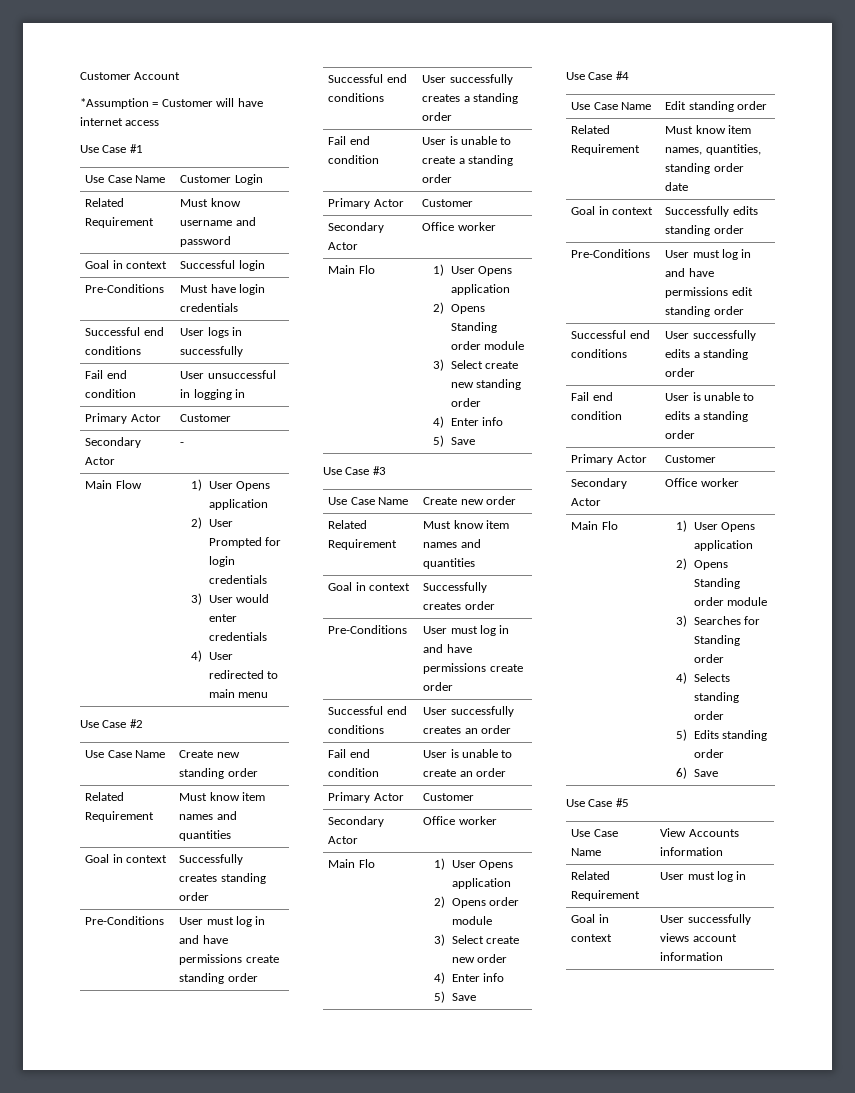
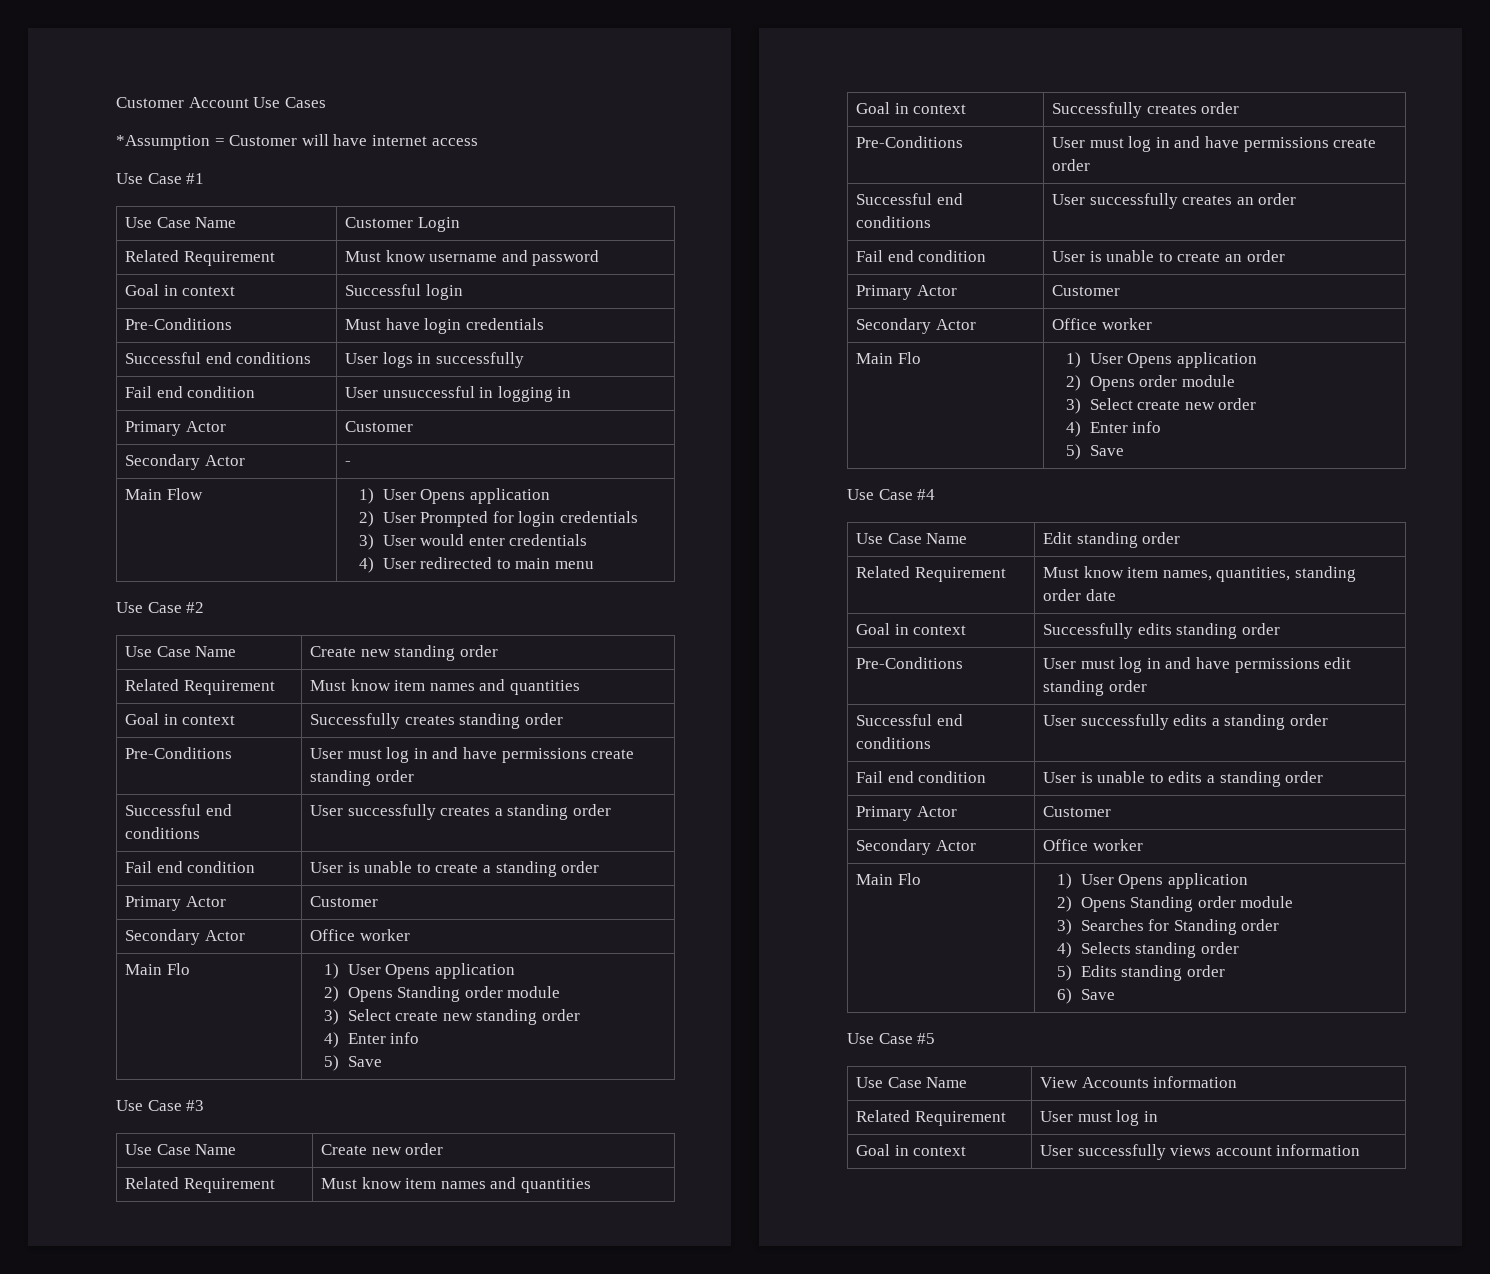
(181, 76) none -> [253,97,326,108] Use Cases

